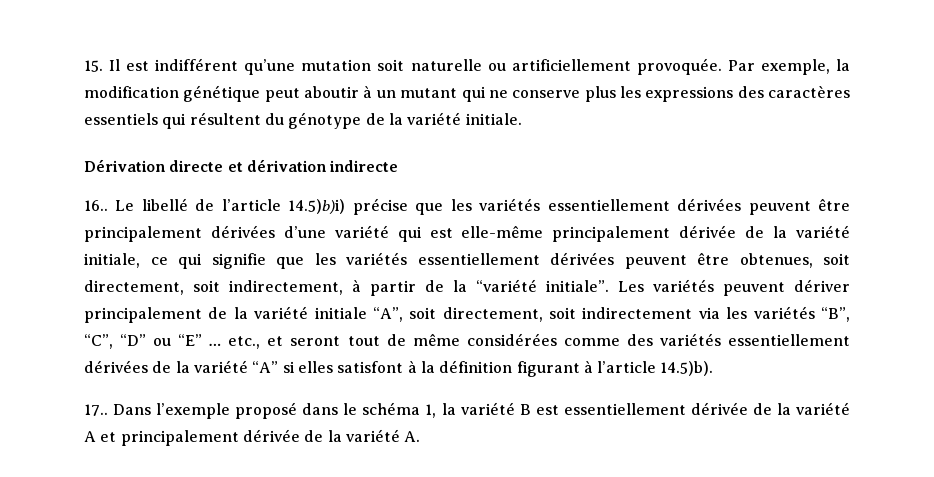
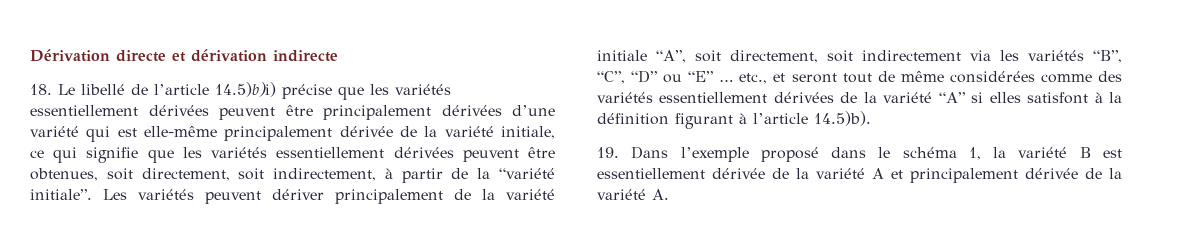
[84,58,851,75] [84,85,850,102] [84,112,522,129] 15. Il est indifférent qu’une mutation soit naturelle ou artificiellement provoquée. Par exemple, la modification génétique peut aboutir à un mutant qui ne conserve plus les expressions des caractères essentiels qui résultent du génotype de la variété initiale. // -> (30, 55) none
[84,200,108,211] 16.. -> [30,84,52,95] 18.
[84,404,108,416] 17.. -> [597,147,619,158] 19.

